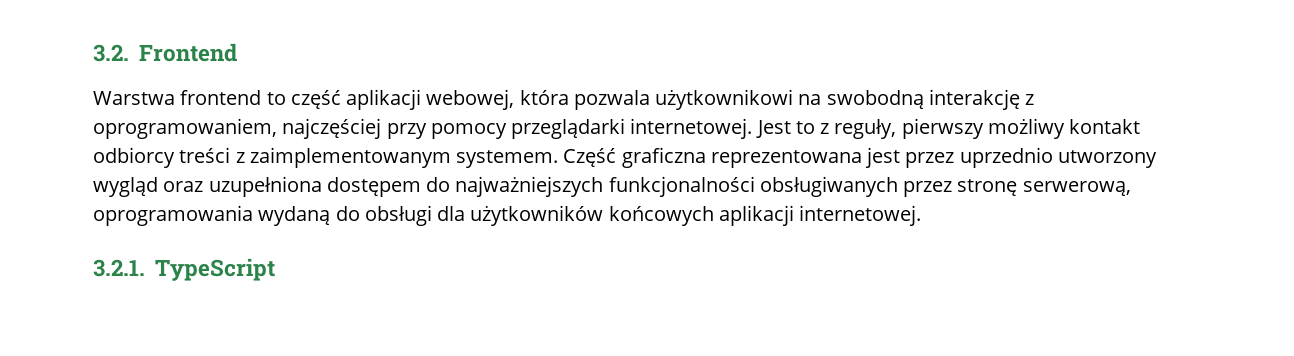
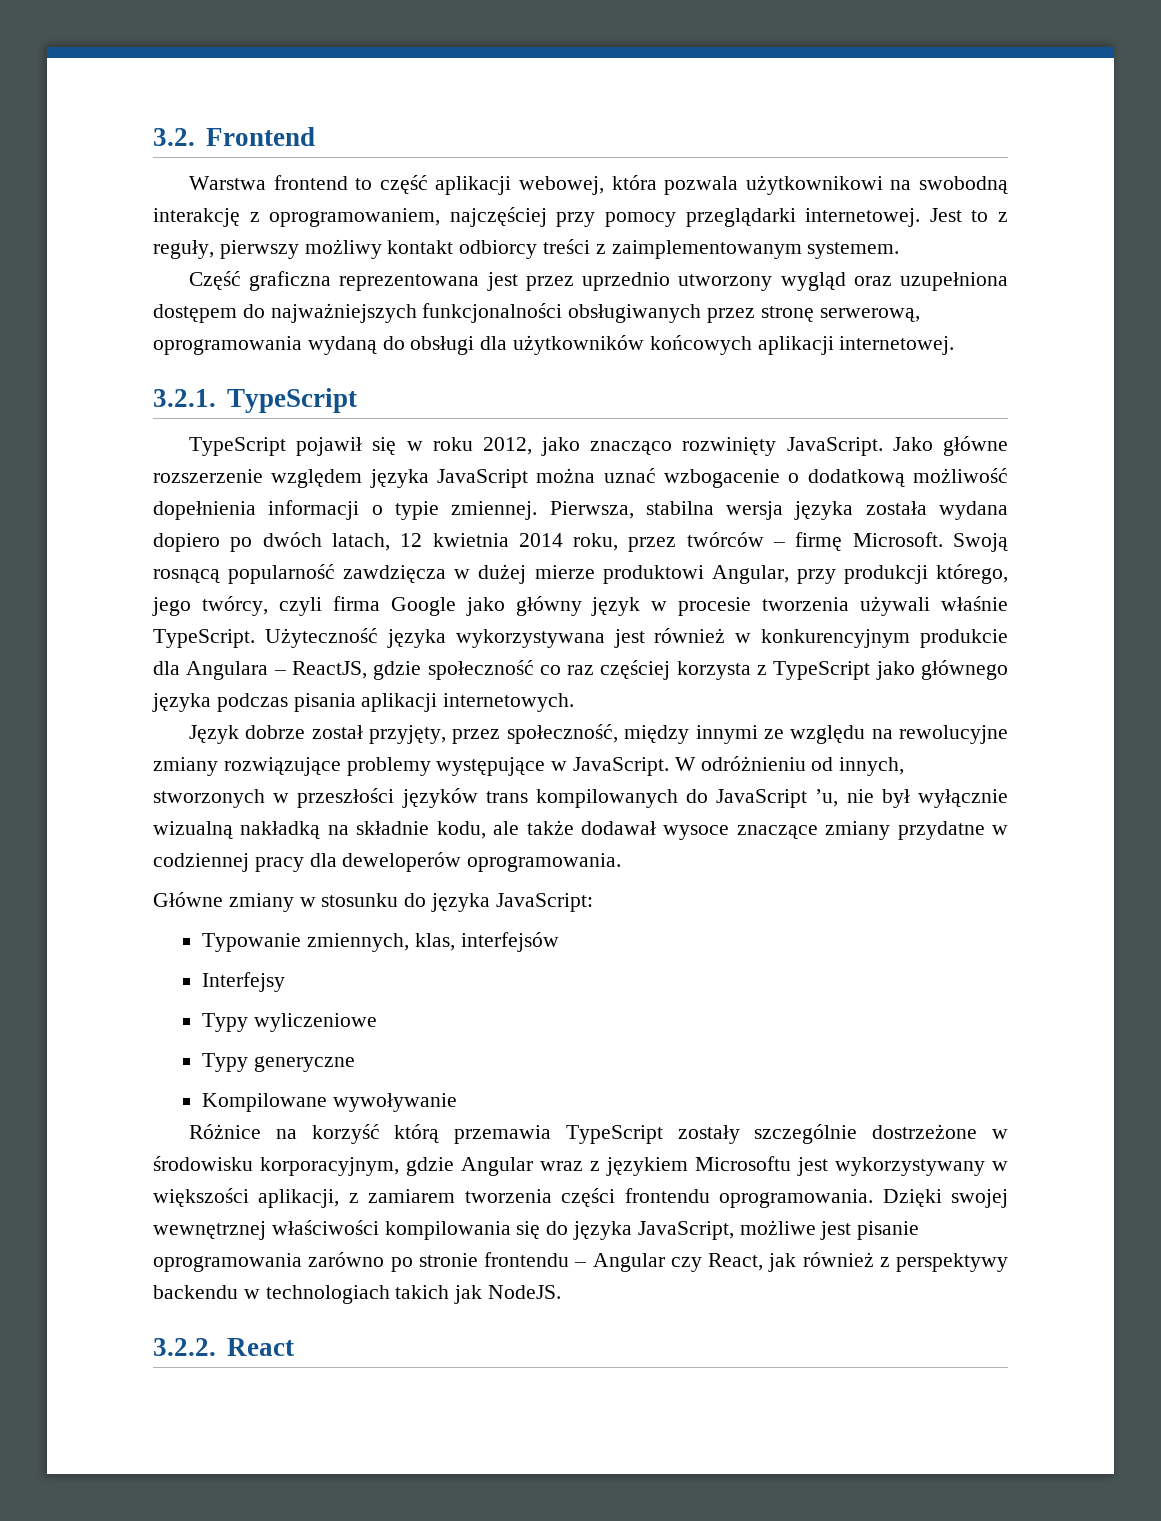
(559, 159) none -> (900, 250) //
(275, 269) none -> [188,436,1008,456] [153,468,1008,488] [153,500,1008,520] [153,532,1008,552] [153,564,1009,584] [152,596,1008,616] [153,628,1008,648] [153,660,1008,680] [152,693,575,712] [188,724,1008,744] [153,756,905,776] [153,788,1008,808] [153,820,1008,840] [153,852,622,872] [153,892,593,912] [202,932,559,952] [202,972,286,992] [202,1013,378,1032] [202,1053,356,1072] [202,1093,458,1112] [188,1124,1008,1144] [153,1156,1008,1176] [153,1188,1009,1208] [153,1220,920,1240] [153,1252,1008,1272] [153,1285,562,1304] [153,1338,294,1356] // TypeScript pojawił się w roku 2012, jako znacząco rozwinięty JavaScript. Jako główne rozszerzenie względem języka JavaScript można uznać wzbogacenie o dodatkową możliwość dopełnienia informacji o typie zmiennej. Pierwsza, stabilna wersja języka została wydana dopiero po dwóch latach, 12 kwietnia 2014 roku, przez twórców – firmę Microsoft. Swoją rosnącą popularność zawdzięcza w dużej mierze produktowi Angular, przy produkcji którego, jego twórcy, czyli firma Google jako główny język w procesie tworzenia używali właśnie TypeScript. Użyteczność języka wykorzystywana jest również w konkurencyjnym produkcie dla Angulara – ReactJS, gdzie społeczność co raz częściej korzysta z TypeScript jako głównego języka podczas pisania aplikacji internetowych. // Język dobrze został przyjęty, przez społeczność, między innymi ze względu na rewolucyjne zmiany rozwiązujące problemy występujące w JavaScript. W odróżnieniu od innych, stworzonych w przeszłości języków trans kompilowanych do JavaScript ’u, nie był wyłącznie wizualną nakładką na składnie kodu, ale także dodawał wysoce znaczące zmiany przydatne w codziennej pracy dla deweloperów oprogramowania. // Główne zmiany w stosunku do języka JavaScript: // Typowanie zmiennych, klas, interfejsów // Interfejsy // Typy wyliczeniowe // Typy generyczne // Kompilowane wywoływanie // Różnice na korzyść którą przemawia TypeScript zostały szczególnie dostrzeżone w środowisku korporacyjnym, gdzie Angular wraz z językiem Microsoftu jest wykorzystywany w większości aplikacji, z zamiarem tworzenia części frontendu oprogramowania. Dzięki swojej wewnętrznej właściwości kompilowania się do języka JavaScript, możliwe jest pisanie oprogramowania zarówno po stronie frontendu – Angular czy React, jak również z perspektywy backendu w technologiach takich jak NodeJS. // 3.2.2. React

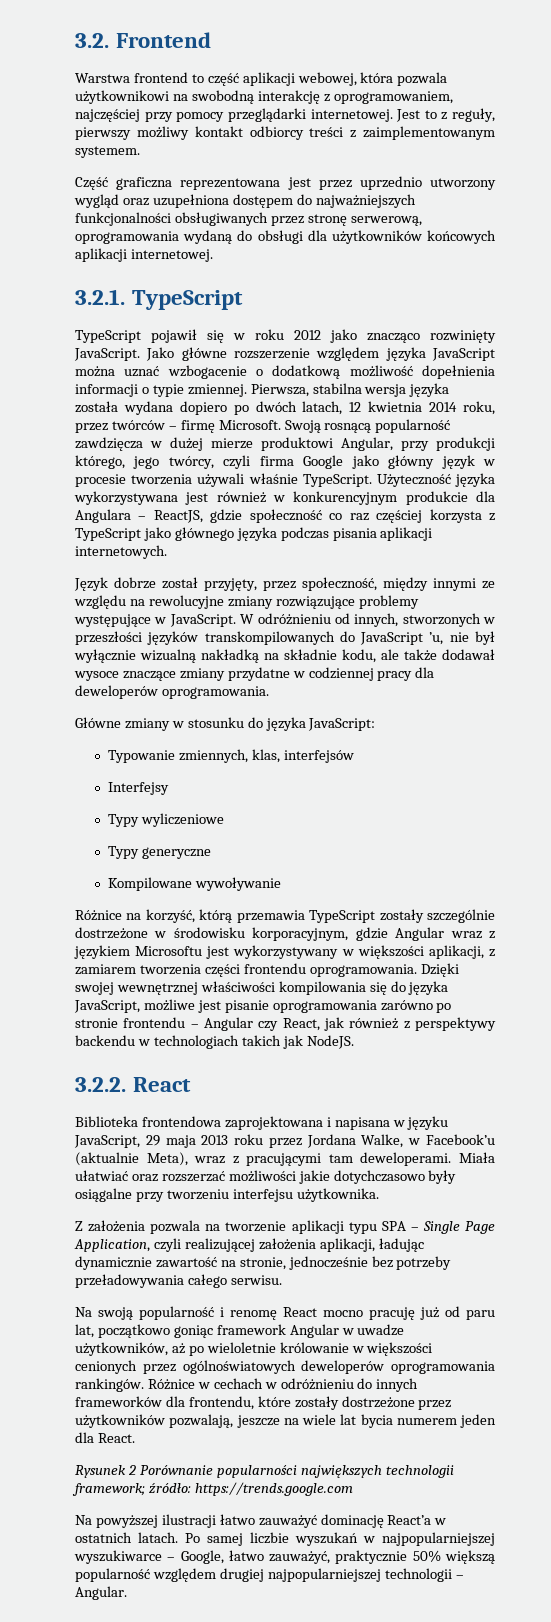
[482,437,532,455] 2012, -> [294,330,321,340] 2012
[485,789,678,808] trans kompilowanych -> [204,631,335,645] transkompilowanych
[311,1124,380,1144] korzyść -> [145,909,195,923] korzyść,
(294, 1347) none -> [75,1116,449,1130] [74,1134,495,1148] [75,1152,495,1166] [75,1170,457,1184] [75,1188,379,1202] [75,1220,496,1234] [74,1238,424,1252] [75,1256,452,1270] [75,1274,282,1288] [75,1306,495,1320] [75,1324,405,1338] [75,1342,433,1356] [75,1360,495,1374] [75,1378,419,1392] [75,1396,452,1410] [75,1414,496,1428] [75,1432,135,1443] [75,1465,454,1478] [72,1482,353,1496] [75,1514,447,1528] [75,1532,495,1546] [74,1550,495,1564] [75,1568,464,1582] [75,1586,127,1600] // Biblioteka frontendowa zaprojektowana i napisana w języku JavaScript, 29 maja 2013 roku przez Jordana Walke, w Facebook’u (aktualnie Meta), wraz z pracującymi tam deweloperami. Miała ułatwiać oraz rozszerzać możliwości jakie dotychczasowo były osiągalne przy tworzeniu interfejsu użytkownika. // Z założenia pozwala na tworzenie aplikacji typu SPA – Single Page Application, czyli realizującej założenia aplikacji, ładując dynamicznie zawartość na stronie, jednocześnie bez potrzeby przeładowywania całego serwisu. // Na swoją popularność i renomę React mocno pracuję już od paru lat, początkowo goniąc framework Angular w uwadze użytkowników, aż po wieloletnie królowanie w większości cenionych przez ogólnoświatowych deweloperów oprogramowania rankingów. Różnice w cechach w odróżnieniu do innych frameworków dla frontendu, które zostały dostrzeżone przez użytkowników pozwalają, jeszcze na wiele lat bycia numerem jeden dla React. // Rysunek 2 Porównanie popularności największych technologii framework; źródło: https://trends.google.com // Na powyższej ilustracji łatwo zauważyć dominację React’a w ostatnich latach. Po samej liczbie wyszukań w najpopularniejszej wyszukiwarce – Google, łatwo zauważyć, praktycznie 50% większą popularność względem drugiej najpopularniejszej technologii – Angular.

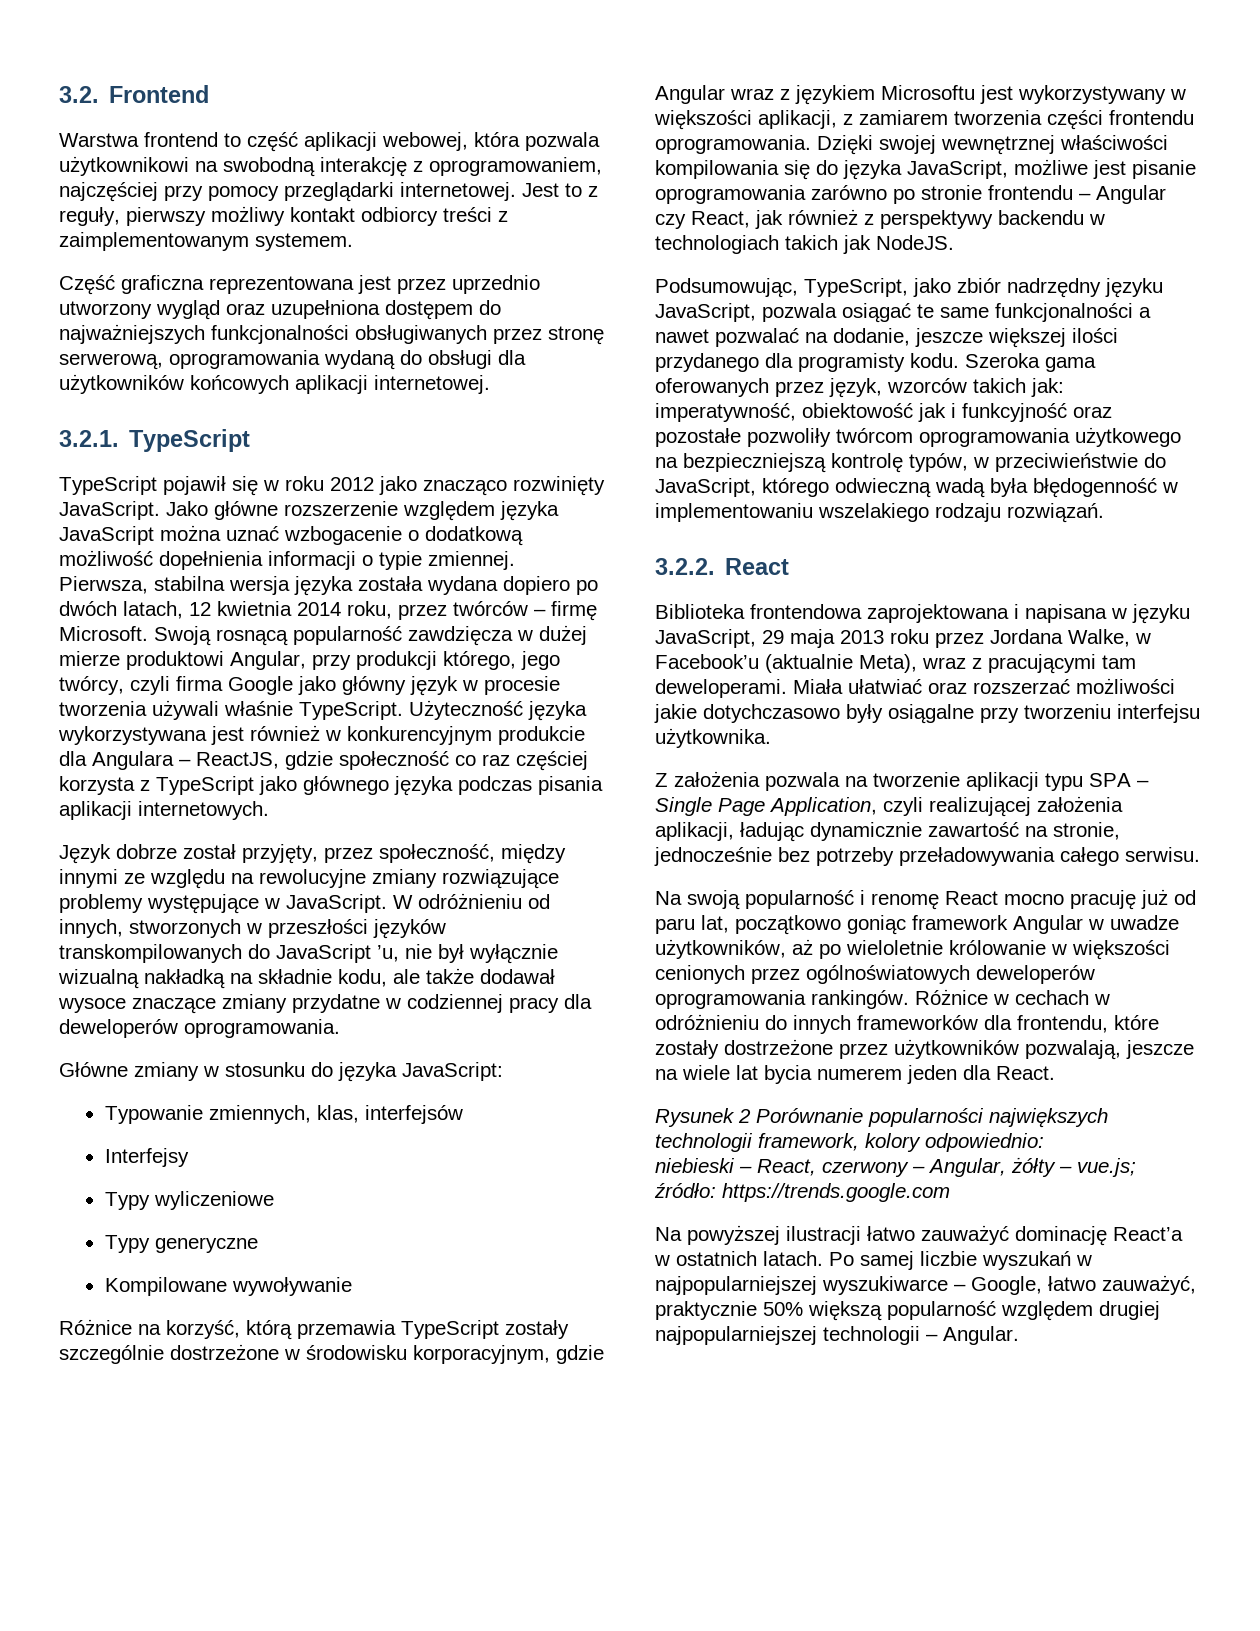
(354, 1042) none -> [655,278,1163,298] [655,303,1151,323] [655,328,1118,348] [655,353,1096,372] [655,378,1064,398] [655,403,1112,422] [655,427,1181,447] [655,453,1166,473] [655,478,1178,498] [655,503,1104,523] // Podsumowując, TypeScript, jako zbiór nadrzędny języku JavaScript, pozwala osiągać te same funkcjonalności a nawet pozwalać na dodanie, jeszcze większej ilości przydanego dla programisty kodu. Szeroka gama oferowanych przez język, wzorców takich jak: imperatywność, obiektowość jak i funkcyjność oraz pozostałe pozwoliły twórcom oprogramowania użytkowego na bezpieczniejszą kontrolę typów, w przeciwieństwie do JavaScript, którego odwieczną wadą była błędogenność w implementowaniu wszelakiego rodzaju rozwiązań.
[72,1483,145,1496] framework; -> [758,1133,1044,1152] [655,1157,1136,1177] framework, kolory odpowiednio: // niebieski – React, czerwony – Angular, żółty – vue.js;

